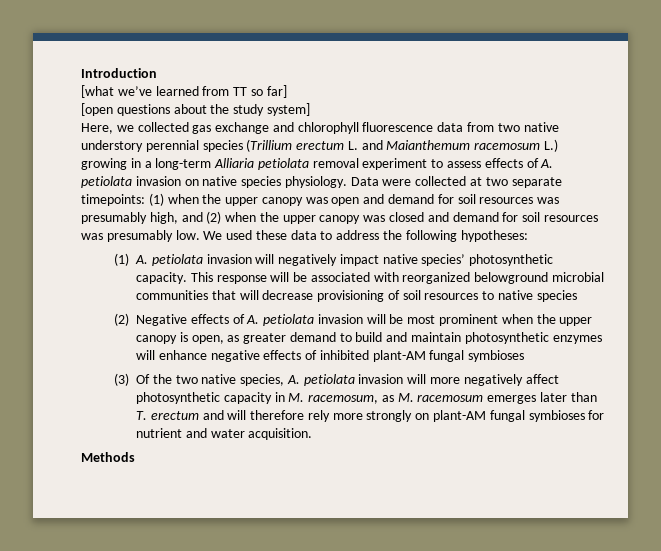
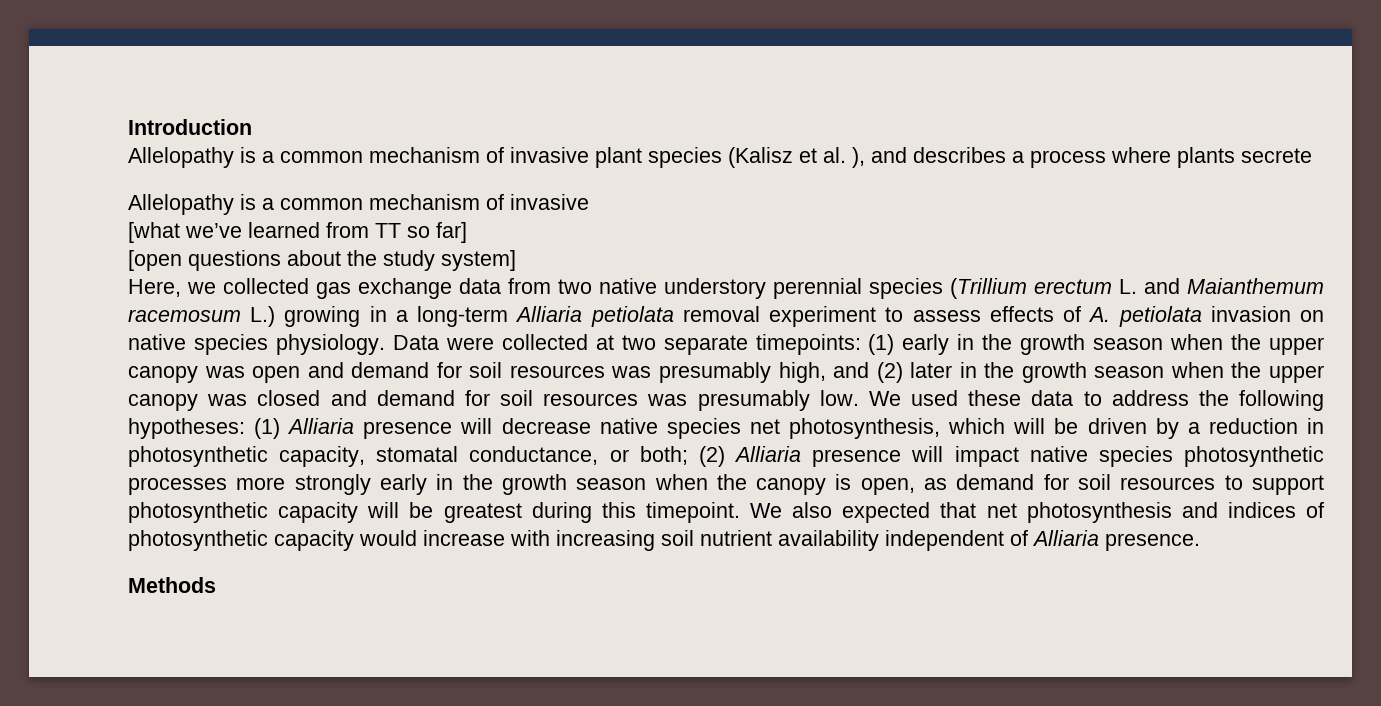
(157, 73) none -> [128,147,1312,168] [128,194,589,215] // Allelopathy is a common mechanism of invasive plant species (Kalisz et al. ), and describes a process where plants secrete // Allelopathy is a common mechanism of invasive
[272,122,434,134] and chlorophyll fluorescence -> (452, 288) none
(164, 199) none -> [902,334,1164,355] early in the growth season
(222, 217) none -> [910,362,1165,383] later in the growth season
[113,253,554,266] [135,272,605,284] [135,290,577,302] [113,313,593,326] // (1) A. petiolata invasion will negatively impact native species’ photosynthetic capacity. This response will be associated with reorganized belowground microbial communities that will decrease provisioning of soil resources to native species // (2) Negative effects of A. petiolata invasion will be most prominent when the upper -> [254,418,1324,439] [128,446,1325,467] [128,474,747,495] (1) Alliaria presence will decrease native species net photosynthesis, which will be driven by a reduction in photosynthetic capacity, stomatal conductance, or both; (2) Alliaria presence will impact native species photosynthetic processes more strongly early in the growth season when the
[243,332,602,344] [135,350,525,362] [113,373,559,386] [135,392,597,404] [135,410,605,422] [135,428,313,440] greater demand to build and maintain photosynthetic enzymes will enhance negative effects of inhibited plant-AM fungal symbioses // (3) Of the two native species, A. petiolata invasion will more negatively affect photosynthetic capacity in M. racemosum, as M. racemosum emerges later than T. erectum and will therefore rely more strongly on plant-AM fungal symbioses for nutrient and water acquisition. -> [956,474,1324,495] [128,502,1324,523] [128,530,1200,551] demand for soil resources to support photosynthetic capacity will be greatest during this timepoint. We also expected that net photosynthesis and indices of photosynthetic capacity would increase with increasing soil nutrient availability independent of Alliaria presence.

